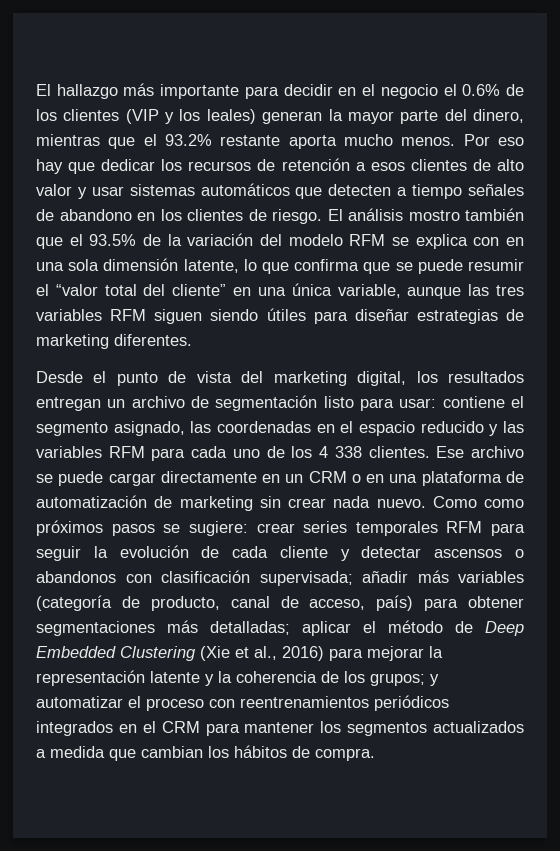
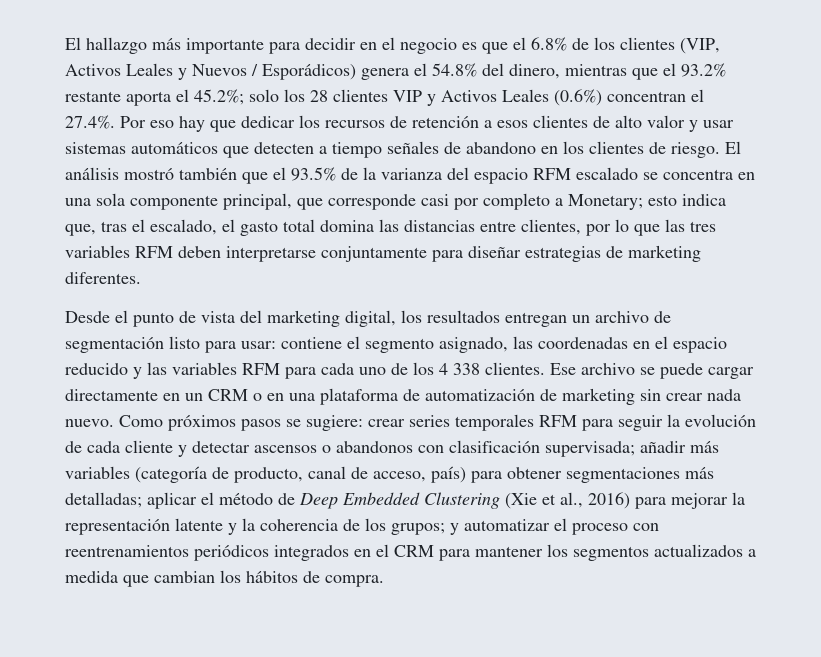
[443,84,525,96] [36,109,439,124] el 0.6% de los clientes (VIP y los leales) generan la mayor parte -> [462,37,720,54] [65,63,477,80] es que el 6.8% de los clientes (VIP, Activos Leales y Nuevos / Esporádicos) genera el 54.8%
[344,134,456,146] mucho menos. -> [176,89,704,106] [65,115,115,129] el 45.2%; solo los 28 clientes VIP y Activos Leales (0.6%) concentran el 27.4%.
[408,210,460,221] mostro -> [124,168,174,180] mostró
[187,233,524,249] [36,258,524,274] [36,283,462,299] variación del modelo RFM se explica con en una sola dimensión latente, lo que confirma que se puede resumir el “valor total del cliente” en una única variable, aunque -> [381,167,755,184] [65,193,726,210] [65,219,660,236] varianza del espacio RFM escalado se concentra en una sola componente principal, que corresponde casi por completo a Monetary; esto indica que, tras el escalado, el gasto total domina las distancias entre clientes, por lo que
[154,308,306,324] siguen siendo útiles -> [178,246,427,262] deben interpretarse conjuntamente
[484,499,524,508] como -> (163, 421) none

